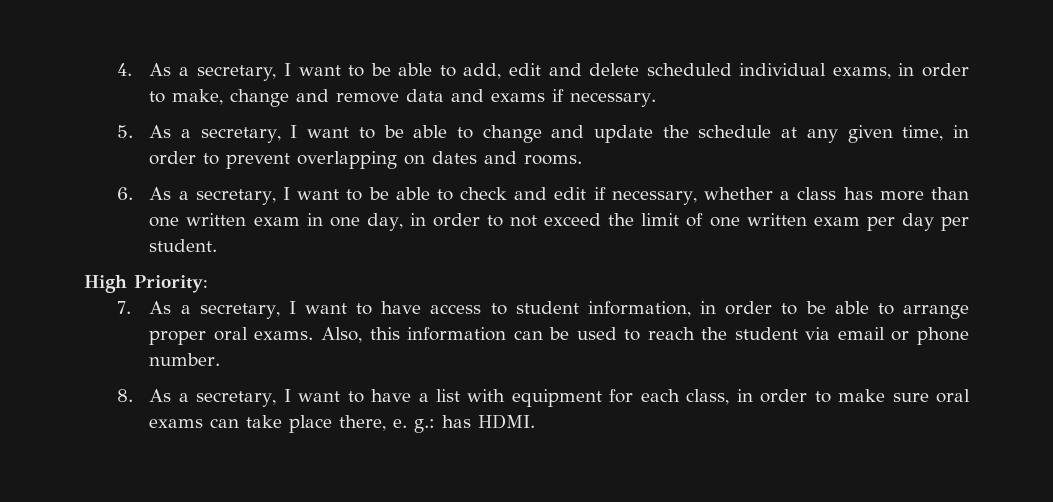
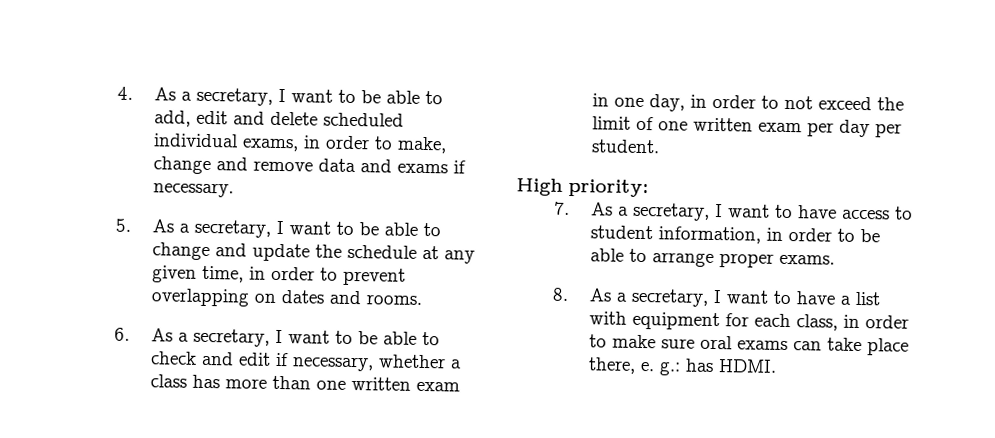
[134,275,208,293] Priority: -> [568,178,649,198] priority:
[213,327,248,341] oral -> (775, 260) none
[320,327,969,345] [149,353,221,366] Also, this information can be used to reach the student via email or phone number. -> (836, 259) none

